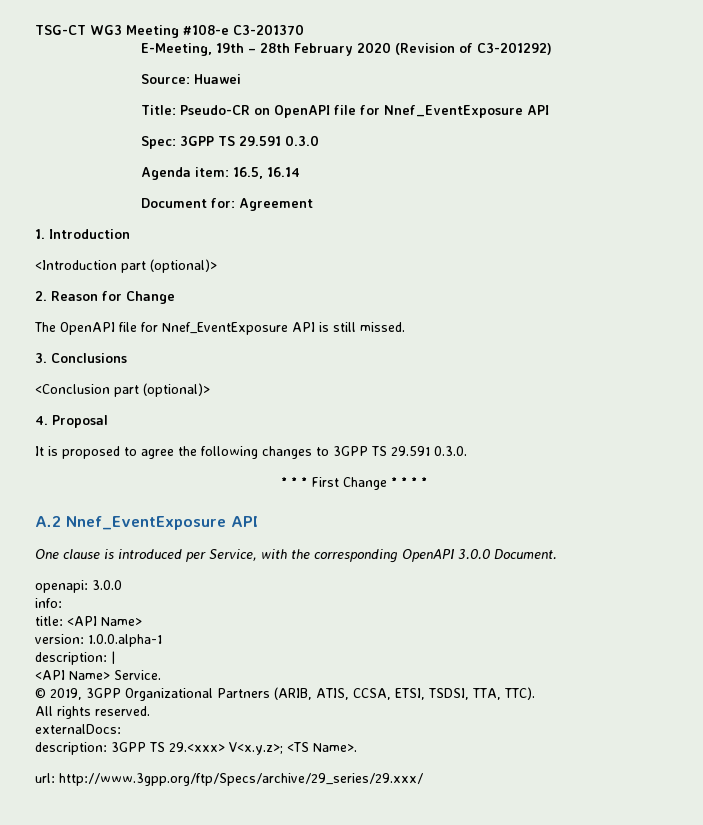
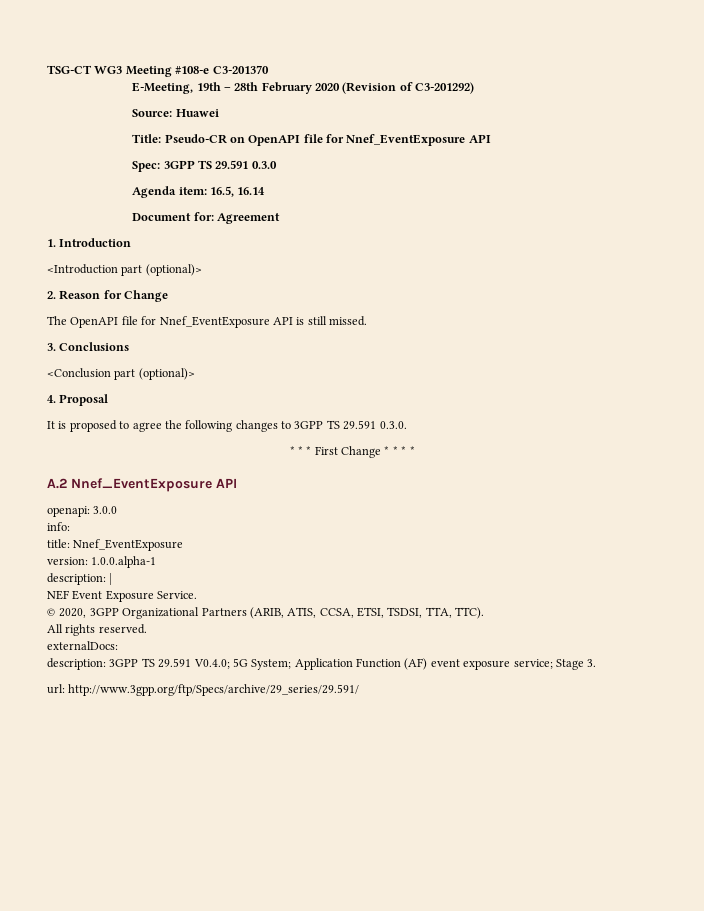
[35,549,557,563] // One clause is introduced per Service, with the corresponding OpenAPI 3.0.0 Document. -> (237, 483) none
[67,616,142,626] <API Name> -> [73,539,184,551] Nnef_EventExposure
[35,670,110,680] <API Name> -> [47,590,154,602] NEF Event Exposure
[50,688,82,700] 2019, -> [59,608,87,618] 2020,
[169,742,357,755] 29.<xxx> V<x.y.z>; <TS Name>. -> [158,658,597,670] 29.591 V0.4.0; 5G System; Application Function (AF) event exposure service; Stage 3.
[59,773,423,786] http://www.3gpp.org/ftp/Specs/archive/29_series/29.xxx/ -> [68,684,360,696] http://www.3gpp.org/ftp/Specs/archive/29_series/29.591/

